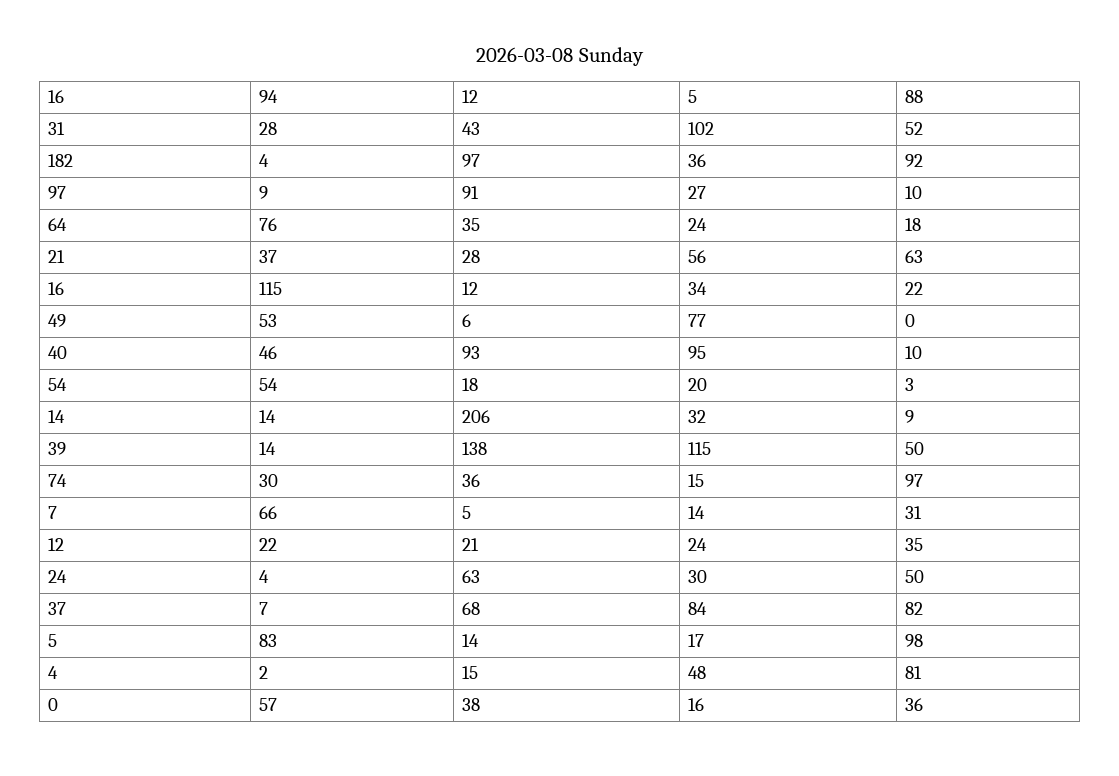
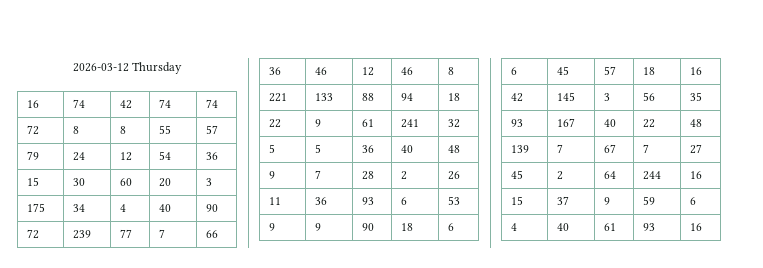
[476,47,644,66] [47,90,64,103] [258,90,278,103] [461,90,478,103] [687,90,697,103] [904,90,923,103] [47,122,65,135] [258,122,277,135] [461,122,480,135] [687,122,714,135] [904,122,923,135] [47,154,73,167] [258,154,269,167] [461,154,480,167] [687,154,706,167] [904,154,923,167] [47,186,66,199] [258,186,268,199] [461,186,479,199] [687,186,706,199] [904,186,922,199] [47,218,67,231] [258,218,277,231] [461,218,480,231] [687,218,707,231] [904,218,921,231] [47,250,65,263] [258,250,277,263] [461,250,480,263] [687,250,706,263] [904,250,923,263] [47,282,64,295] [258,282,282,295] [461,282,478,295] [687,282,707,295] [904,282,923,295] [47,314,66,327] [258,314,277,327] [461,314,471,327] [687,314,706,327] [904,314,915,327] [47,346,67,359] [258,346,277,359] [461,346,480,359] [687,346,706,359] [904,346,922,359] [47,378,67,391] [258,378,278,391] [461,378,478,391] [687,378,707,391] [904,378,914,391] [47,410,65,423] [258,410,276,423] [461,410,490,423] [687,410,706,423] [904,410,914,423] [47,442,66,455] [258,442,276,455] [461,442,487,455] [687,442,711,455] [904,442,924,455] [47,474,67,487] [258,474,278,487] [461,474,480,487] [687,474,704,487] [904,474,923,487] [47,506,57,519] [258,506,277,519] [461,506,471,519] [687,506,705,519] [904,506,922,519] [47,538,64,551] [258,538,277,551] [461,538,479,551] [687,538,707,551] [904,538,923,551] [47,570,67,583] [258,570,269,583] [461,570,480,583] [687,570,707,583] [904,570,924,583] [47,602,66,615] [258,602,268,615] [461,602,480,615] [687,602,707,615] [904,602,923,615] [47,634,57,647] [258,634,277,647] [461,634,479,647] [687,634,704,647] [904,634,923,647] [47,666,58,679] [258,666,268,679] [461,666,478,679] [687,666,706,679] [904,666,922,679] [47,698,58,711] [258,698,277,711] [461,698,480,711] [687,698,704,711] [904,698,923,711] 2026-03-08 Sunday // 16 | 94 | 12 | 5 | 88 // 31 | 28 | 43 | 102 | 52 // 182 | 4 | 97 | 36 | 92 // 97 | 9 | 91 | 27 | 10 // 64 | 76 | 35 | 24 | 18 // 21 | 37 | 28 | 56 | 63 // 16 | 115 | 12 | 34 | 22 // 49 | 53 | 6 | 77 | 0 // 40 | 46 | 93 | 95 | 10 // 54 | 54 | 18 | 20 | 3 // 14 | 14 | 206 | 32 | 9 // 39 | 14 | 138 | 115 | 50 // 74 | 30 | 36 | 15 | 97 // 7 | 66 | 5 | 14 | 31 // 12 | 22 | 21 | 24 | 35 // 24 | 4 | 63 | 30 | 50 // 37 | 7 | 68 | 84 | 82 // 5 | 83 | 14 | 17 | 98 // 4 | 2 | 15 | 48 | 81 // 0 | 57 | 38 | 16 | 36 -> [72,62,183,74] [26,100,39,108] [72,99,85,108] [119,100,132,109] [158,99,171,108] [205,99,218,108] [26,125,39,135] [72,126,79,134] [119,126,126,134] [158,125,171,134] [205,125,218,134] [26,151,39,160] [72,152,85,161] [119,152,132,161] [158,151,171,160] [205,152,218,160] [26,177,39,186] [72,178,85,186] [119,178,132,186] [158,178,171,187] [205,178,212,186] [26,203,45,212] [72,204,85,212] [119,204,126,212] [158,204,171,212] [205,204,218,212] [26,229,39,239] [72,230,91,239] [119,229,132,238] [158,229,165,238] [205,230,218,238] [268,67,281,75] [314,67,327,75] [361,67,374,76] [400,67,413,75] [447,67,454,75] [268,93,287,102] [314,93,333,101] [361,93,374,101] [400,93,413,101] [447,93,460,101] [268,119,281,128] [314,119,321,127] [361,119,374,127] [400,119,419,128] [447,119,460,128] [268,144,275,153] [314,144,321,153] [361,145,374,153] [400,145,413,153] [447,145,460,153] [268,171,275,179] [314,170,321,179] [361,171,374,180] [400,171,407,180] [447,171,460,180] [268,197,281,205] [314,197,327,205] [361,197,374,205] [400,197,407,205] [447,196,460,205] [268,223,275,231] [314,223,321,231] [361,223,374,231] [400,223,413,231] [447,223,454,231] [510,67,517,75] [556,66,569,75] [603,66,616,75] [642,67,655,75] [689,67,702,75] [510,93,523,102] [556,92,575,101] [603,93,610,101] [642,92,655,101] [689,92,702,101] [510,119,523,127] [556,118,575,127] [603,119,616,127] [642,119,655,128] [689,119,702,127] [510,145,529,153] [556,144,563,153] [603,144,616,153] [642,144,649,153] [689,144,702,154] [510,170,523,179] [556,171,563,180] [603,171,616,179] [642,171,661,180] [689,171,702,179] [510,196,523,205] [556,196,569,205] [603,197,610,205] [642,196,655,205] [689,197,696,205] [510,223,517,231] [556,223,569,231] [603,223,616,231] [642,223,655,231] [689,223,702,231] 2026-03-12 Thursday // 16 | 74 | 42 | 74 | 74 // 72 | 8 | 8 | 55 | 57 // 79 | 24 | 12 | 54 | 36 // 15 | 30 | 60 | 20 | 3 // 175 | 34 | 4 | 40 | 90 // 72 | 239 | 77 | 7 | 66 // 36 | 46 | 12 | 46 | 8 // 221 | 133 | 88 | 94 | 18 // 22 | 9 | 61 | 241 | 32 // 5 | 5 | 36 | 40 | 48 // 9 | 7 | 28 | 2 | 26 // 11 | 36 | 93 | 6 | 53 // 9 | 9 | 90 | 18 | 6 // 6 | 45 | 57 | 18 | 16 // 42 | 145 | 3 | 56 | 35 // 93 | 167 | 40 | 22 | 48 // 139 | 7 | 67 | 7 | 27 // 45 | 2 | 64 | 244 | 16 // 15 | 37 | 9 | 59 | 6 // 4 | 40 | 61 | 93 | 16

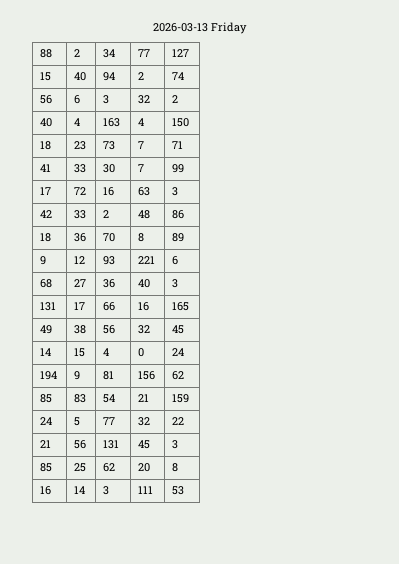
[72,62,183,74] [26,100,39,108] [72,99,85,108] [119,100,132,109] [158,99,171,108] [205,99,218,108] [26,125,39,135] [72,126,79,134] [119,126,126,134] [158,125,171,134] [205,125,218,134] [26,151,39,160] [72,152,85,161] [119,152,132,161] [158,151,171,160] [205,152,218,160] [26,177,39,186] [72,178,85,186] [119,178,132,186] [158,178,171,187] [205,178,212,186] [26,203,45,212] [72,204,85,212] [119,204,126,212] [158,204,171,212] [205,204,218,212] [26,229,39,239] [72,230,91,239] [119,229,132,238] [158,229,165,238] [205,230,218,238] [268,67,281,75] [314,67,327,75] [361,67,374,76] [400,67,413,75] [447,67,454,75] [268,93,287,102] [314,93,333,101] [361,93,374,101] [400,93,413,101] [447,93,460,101] [268,119,281,128] [314,119,321,127] [361,119,374,127] [400,119,419,128] [447,119,460,128] [268,144,275,153] [314,144,321,153] [361,145,374,153] [400,145,413,153] [447,145,460,153] [268,171,275,179] [314,170,321,179] [361,171,374,180] [400,171,407,180] [447,171,460,180] [268,197,281,205] [314,197,327,205] [361,197,374,205] [400,197,407,205] [447,196,460,205] [268,223,275,231] [314,223,321,231] [361,223,374,231] [400,223,413,231] [447,223,454,231] [510,67,517,75] [556,66,569,75] [603,66,616,75] [642,67,655,75] [689,67,702,75] [510,93,523,102] [556,92,575,101] [603,93,610,101] [642,92,655,101] [689,92,702,101] [510,119,523,127] [556,118,575,127] [603,119,616,127] [642,119,655,128] [689,119,702,127] [510,145,529,153] [556,144,563,153] [603,144,616,153] [642,144,649,153] [689,144,702,154] [510,170,523,179] [556,171,563,180] [603,171,616,179] [642,171,661,180] [689,171,702,179] [510,196,523,205] [556,196,569,205] [603,197,610,205] [642,196,655,205] [689,197,696,205] [510,223,517,231] [556,223,569,231] [603,223,616,231] [642,223,655,231] [689,223,702,231] 2026-03-12 Thursday // 16 | 74 | 42 | 74 | 74 // 72 | 8 | 8 | 55 | 57 // 79 | 24 | 12 | 54 | 36 // 15 | 30 | 60 | 20 | 3 // 175 | 34 | 4 | 40 | 90 // 72 | 239 | 77 | 7 | 66 // 36 | 46 | 12 | 46 | 8 // 221 | 133 | 88 | 94 | 18 // 22 | 9 | 61 | 241 | 32 // 5 | 5 | 36 | 40 | 48 // 9 | 7 | 28 | 2 | 26 // 11 | 36 | 93 | 6 | 53 // 9 | 9 | 90 | 18 | 6 // 6 | 45 | 57 | 18 | 16 // 42 | 145 | 3 | 56 | 35 // 93 | 167 | 40 | 22 | 48 // 139 | 7 | 67 | 7 | 27 // 45 | 2 | 64 | 244 | 16 // 15 | 37 | 9 | 59 | 6 // 4 | 40 | 61 | 93 | 16 -> [153,22,247,34] [40,49,53,58] [74,49,81,57] [103,49,116,58] [138,49,151,57] [172,49,190,57] [40,72,52,81] [74,72,87,81] [103,72,116,81] [138,72,145,80] [172,72,185,80] [40,95,53,104] [74,95,81,104] [103,95,110,104] [138,95,151,104] [172,95,179,103] [40,118,53,127] [74,118,81,126] [103,118,121,127] [138,118,145,126] [172,118,190,127] [40,141,52,150] [74,141,87,150] [103,141,116,150] [138,141,145,149] [172,141,184,149] [40,164,52,172] [74,164,87,173] [103,164,116,173] [138,164,145,172] [172,164,185,173] [40,187,52,195] [74,187,87,195] [103,187,115,196] [138,187,151,196] [172,187,179,196] [40,210,53,218] [74,210,87,219] [103,210,110,218] [138,210,151,219] [172,210,185,219] [40,233,52,242] [74,233,87,242] [103,233,116,242] [138,233,145,242] [172,233,185,242] [40,256,47,265] [74,256,86,264] [103,256,116,265] [138,256,156,264] [172,256,179,265] [40,279,53,288] [74,279,87,287] [103,279,116,288] [138,279,151,288] [172,279,179,288] [40,302,57,311] [74,302,86,310] [103,302,116,311] [138,302,150,311] [172,302,190,311] [40,325,53,334] [74,325,87,334] [103,325,116,334] [138,325,151,334] [172,325,185,334] [40,348,52,356] [74,348,86,357] [103,348,110,356] [138,348,145,357] [172,348,185,356] [40,371,58,380] [74,371,81,380] [103,371,115,380] [138,371,156,380] [172,371,185,380] [40,394,53,403] [74,394,87,403] [103,394,116,403] [138,394,150,402] [172,394,190,403] [40,417,53,425] [74,417,81,426] [103,417,116,425] [138,417,151,426] [172,417,185,425] [40,440,52,448] [74,440,87,449] [103,440,120,449] [138,440,151,449] [172,440,179,449] [40,463,53,472] [74,463,87,472] [103,463,116,472] [138,463,151,472] [172,463,179,472] [40,486,52,495] [74,486,86,494] [103,486,110,495] [138,486,154,494] [172,486,185,495] 2026-03-13 Friday // 88 | 2 | 34 | 77 | 127 // 15 | 40 | 94 | 2 | 74 // 56 | 6 | 3 | 32 | 2 // 40 | 4 | 163 | 4 | 150 // 18 | 23 | 73 | 7 | 71 // 41 | 33 | 30 | 7 | 99 // 17 | 72 | 16 | 63 | 3 // 42 | 33 | 2 | 48 | 86 // 18 | 36 | 70 | 8 | 89 // 9 | 12 | 93 | 221 | 6 // 68 | 27 | 36 | 40 | 3 // 131 | 17 | 66 | 16 | 165 // 49 | 38 | 56 | 32 | 45 // 14 | 15 | 4 | 0 | 24 // 194 | 9 | 81 | 156 | 62 // 85 | 83 | 54 | 21 | 159 // 24 | 5 | 77 | 32 | 22 // 21 | 56 | 131 | 45 | 3 // 85 | 25 | 62 | 20 | 8 // 16 | 14 | 3 | 111 | 53

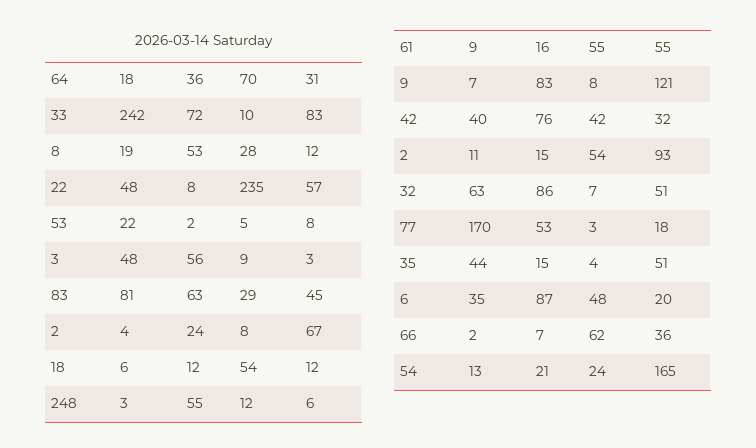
[153,22,247,34] [40,49,53,58] [74,49,81,57] [103,49,116,58] [138,49,151,57] [172,49,190,57] [40,72,52,81] [74,72,87,81] [103,72,116,81] [138,72,145,80] [172,72,185,80] [40,95,53,104] [74,95,81,104] [103,95,110,104] [138,95,151,104] [172,95,179,103] [40,118,53,127] [74,118,81,126] [103,118,121,127] [138,118,145,126] [172,118,190,127] [40,141,52,150] [74,141,87,150] [103,141,116,150] [138,141,145,149] [172,141,184,149] [40,164,52,172] [74,164,87,173] [103,164,116,173] [138,164,145,172] [172,164,185,173] [40,187,52,195] [74,187,87,195] [103,187,115,196] [138,187,151,196] [172,187,179,196] [40,210,53,218] [74,210,87,219] [103,210,110,218] [138,210,151,219] [172,210,185,219] [40,233,52,242] [74,233,87,242] [103,233,116,242] [138,233,145,242] [172,233,185,242] [40,256,47,265] [74,256,86,264] [103,256,116,265] [138,256,156,264] [172,256,179,265] [40,279,53,288] [74,279,87,287] [103,279,116,288] [138,279,151,288] [172,279,179,288] [40,302,57,311] [74,302,86,310] [103,302,116,311] [138,302,150,311] [172,302,190,311] [40,325,53,334] [74,325,87,334] [103,325,116,334] [138,325,151,334] [172,325,185,334] [40,348,52,356] [74,348,86,357] [103,348,110,356] [138,348,145,357] [172,348,185,356] [40,371,58,380] [74,371,81,380] [103,371,115,380] [138,371,156,380] [172,371,185,380] [40,394,53,403] [74,394,87,403] [103,394,116,403] [138,394,150,402] [172,394,190,403] [40,417,53,425] [74,417,81,426] [103,417,116,425] [138,417,151,426] [172,417,185,425] [40,440,52,448] [74,440,87,449] [103,440,120,449] [138,440,151,449] [172,440,179,449] [40,463,53,472] [74,463,87,472] [103,463,116,472] [138,463,151,472] [172,463,179,472] [40,486,52,495] [74,486,86,494] [103,486,110,495] [138,486,154,494] [172,486,185,495] 2026-03-13 Friday // 88 | 2 | 34 | 77 | 127 // 15 | 40 | 94 | 2 | 74 // 56 | 6 | 3 | 32 | 2 // 40 | 4 | 163 | 4 | 150 // 18 | 23 | 73 | 7 | 71 // 41 | 33 | 30 | 7 | 99 // 17 | 72 | 16 | 63 | 3 // 42 | 33 | 2 | 48 | 86 // 18 | 36 | 70 | 8 | 89 // 9 | 12 | 93 | 221 | 6 // 68 | 27 | 36 | 40 | 3 // 131 | 17 | 66 | 16 | 165 // 49 | 38 | 56 | 32 | 45 // 14 | 15 | 4 | 0 | 24 // 194 | 9 | 81 | 156 | 62 // 85 | 83 | 54 | 21 | 159 // 24 | 5 | 77 | 32 | 22 // 21 | 56 | 131 | 45 | 3 // 85 | 25 | 62 | 20 | 8 // 16 | 14 | 3 | 111 | 53 -> [135,35,273,48] [51,74,69,84] [120,74,135,84] [187,74,204,84] [240,74,258,84] [306,74,320,84] [51,110,68,120] [120,110,146,120] [187,110,204,120] [240,110,255,120] [306,110,324,120] [51,146,61,156] [120,146,134,156] [187,146,204,156] [240,146,258,156] [306,146,320,156] [51,182,68,192] [120,182,139,192] [187,182,197,192] [240,182,265,192] [306,182,323,192] [51,218,68,228] [120,218,137,228] [187,218,196,228] [240,218,249,228] [306,218,316,228] [51,254,60,264] [120,254,139,264] [187,254,204,264] [240,254,249,264] [306,254,315,264] [51,290,69,300] [120,290,135,300] [187,290,204,300] [240,290,257,300] [306,290,324,300] [51,326,60,336] [120,326,130,336] [187,326,205,336] [240,326,250,336] [306,326,323,336] [51,362,66,372] [120,362,129,372] [187,362,201,372] [240,362,258,372] [306,362,320,372] [51,398,78,408] [120,398,129,408] [187,398,204,408] [240,398,254,408] [306,398,315,408] [400,42,414,52] [469,42,478,52] [536,42,550,52] [589,42,606,52] [655,42,672,52] [400,78,409,88] [469,78,478,88] [536,78,554,88] [589,78,599,88] [655,78,674,88] [400,114,418,124] [469,114,488,124] [536,114,553,124] [589,114,607,124] [655,114,672,124] [400,150,409,160] [469,150,480,160] [536,150,550,160] [589,150,607,160] [655,150,672,160] [400,186,417,196] [469,186,486,196] [536,186,554,196] [589,186,598,196] [655,186,669,196] [400,222,417,232] [469,222,492,232] [536,222,553,232] [589,222,598,232] [655,222,670,232] [400,258,417,268] [469,258,488,268] [536,258,550,268] [589,258,599,268] [655,258,669,268] [400,294,409,304] [469,294,486,304] [536,294,554,304] [589,294,608,304] [655,294,673,304] [400,330,417,340] [469,330,478,340] [536,330,545,340] [589,330,606,340] [655,330,672,340] [400,366,418,376] [469,366,483,376] [536,366,550,376] [589,366,607,376] [655,366,677,376] 2026-03-14 Saturday // 64 | 18 | 36 | 70 | 31 // 33 | 242 | 72 | 10 | 83 // 8 | 19 | 53 | 28 | 12 // 22 | 48 | 8 | 235 | 57 // 53 | 22 | 2 | 5 | 8 // 3 | 48 | 56 | 9 | 3 // 83 | 81 | 63 | 29 | 45 // 2 | 4 | 24 | 8 | 67 // 18 | 6 | 12 | 54 | 12 // 248 | 3 | 55 | 12 | 6 // 61 | 9 | 16 | 55 | 55 // 9 | 7 | 83 | 8 | 121 // 42 | 40 | 76 | 42 | 32 // 2 | 11 | 15 | 54 | 93 // 32 | 63 | 86 | 7 | 51 // 77 | 170 | 53 | 3 | 18 // 35 | 44 | 15 | 4 | 51 // 6 | 35 | 87 | 48 | 20 // 66 | 2 | 7 | 62 | 36 // 54 | 13 | 21 | 24 | 165

